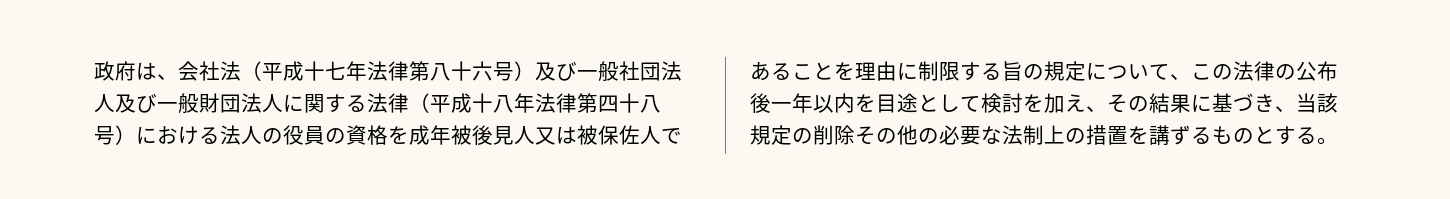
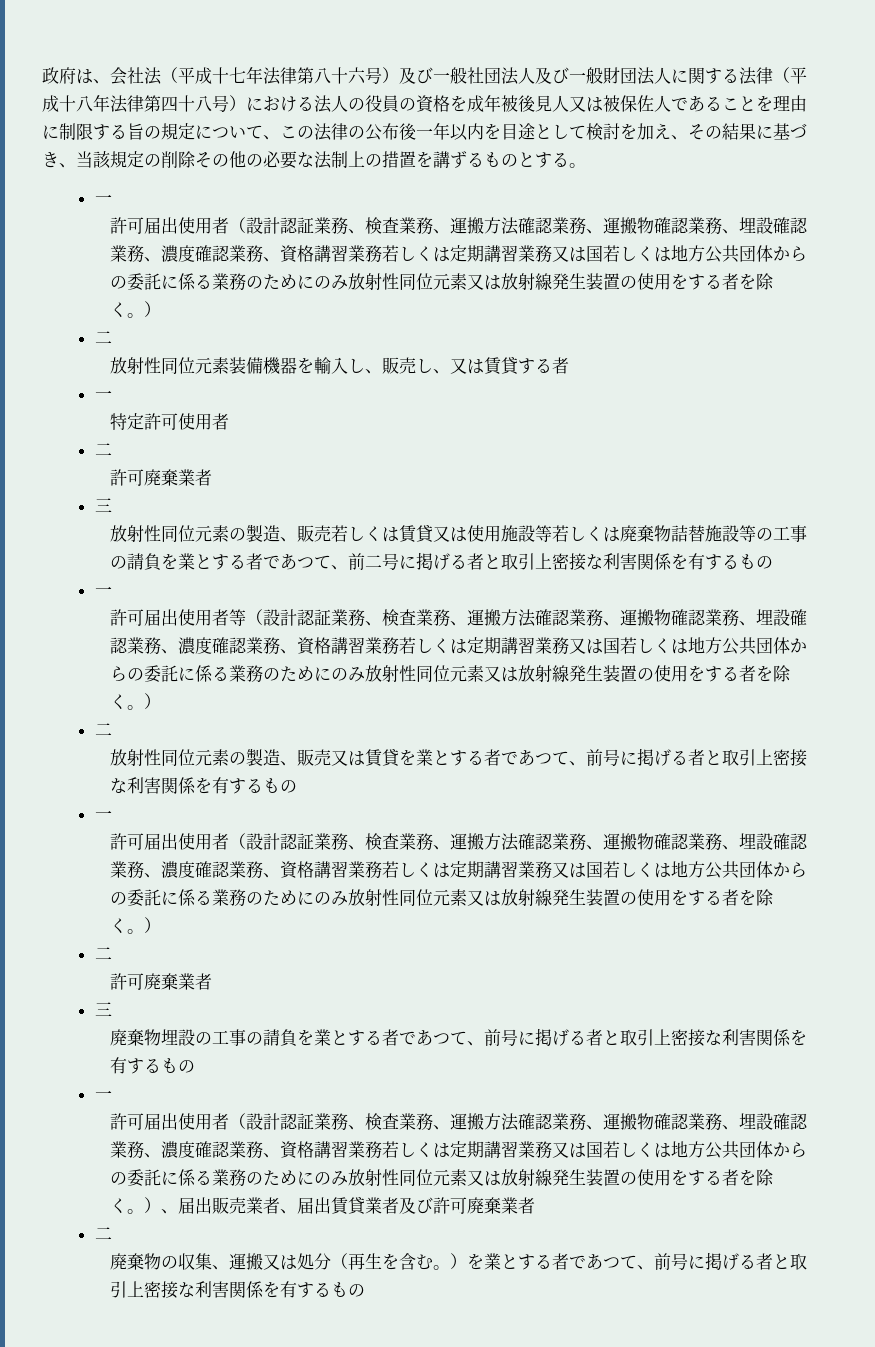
(1338, 141) none -> [94,194,112,204] [109,217,808,235] [109,245,807,263] [109,273,774,291] [109,301,161,318] [94,331,112,344] [109,357,569,375] [94,390,112,400] [109,413,229,431] [94,443,112,456] [109,469,212,486] [94,498,112,512] [109,524,807,543] [109,552,773,571] [94,586,112,596] [109,609,807,627] [109,637,807,655] [109,665,791,683] [109,693,161,710] [94,723,112,736] [109,748,807,767] [109,777,297,794] [94,810,112,820] [109,833,808,851] [109,861,807,879] [109,889,774,907] [109,917,161,934] [94,947,112,960] [109,973,212,990] [94,1002,112,1016] [109,1028,807,1047] [109,1057,195,1074] [94,1090,112,1100] [109,1113,808,1131] [109,1141,807,1159] [109,1169,774,1187] [109,1197,535,1215] [94,1227,112,1240] [109,1252,807,1270] [109,1281,365,1299] // 一 // 許可届出使用者（設計認証業務、検査業務、運搬方法確認業務、運搬物確認業務、埋設確認業務、濃度確認業務、資格講習業務若しくは定期講習業務又は国若しくは地方公共団体からの委託に係る業務のためにのみ放射性同位元素又は放射線発生装置の使用をする者を除く。） // 二 // 放射性同位元素装備機器を輸入し、販売し、又は賃貸する者 // 一 // 特定許可使用者 // 二 // 許可廃棄業者 // 三 // 放射性同位元素の製造、販売若しくは賃貸又は使用施設等若しくは廃棄物詰替施設等の工事の請負を業とする者であつて、前二号に掲げる者と取引上密接な利害関係を有するもの // 一 // 許可届出使用者等（設計認証業務、検査業務、運搬方法確認業務、運搬物確認業務、埋設確認業務、濃度確認業務、資格講習業務若しくは定期講習業務又は国若しくは地方公共団体からの委託に係る業務のためにのみ放射性同位元素又は放射線発生装置の使用をする者を除く。） // 二 // 放射性同位元素の製造、販売又は賃貸を業とする者であつて、前号に掲げる者と取引上密接な利害関係を有するもの // 一 // 許可届出使用者（設計認証業務、検査業務、運搬方法確認業務、運搬物確認業務、埋設確認業務、濃度確認業務、資格講習業務若しくは定期講習業務又は国若しくは地方公共団体からの委託に係る業務のためにのみ放射性同位元素又は放射線発生装置の使用をする者を除く。） // 二 // 許可廃棄業者 // 三 // 廃棄物埋設の工事の請負を業とする者であつて、前号に掲げる者と取引上密接な利害関係を有するもの // 一 // 許可届出使用者（設計認証業務、検査業務、運搬方法確認業務、運搬物確認業務、埋設確認業務、濃度確認業務、資格講習業務若しくは定期講習業務又は国若しくは地方公共団体からの委託に係る業務のためにのみ放射性同位元素又は放射線発生装置の使用をする者を除く。）、届出販売業者、届出賃貸業者及び許可廃棄業者 // 二 // 廃棄物の収集、運搬又は処分（再生を含む。）を業とする者であつて、前号に掲げる者と取引上密接な利害関係を有するもの

